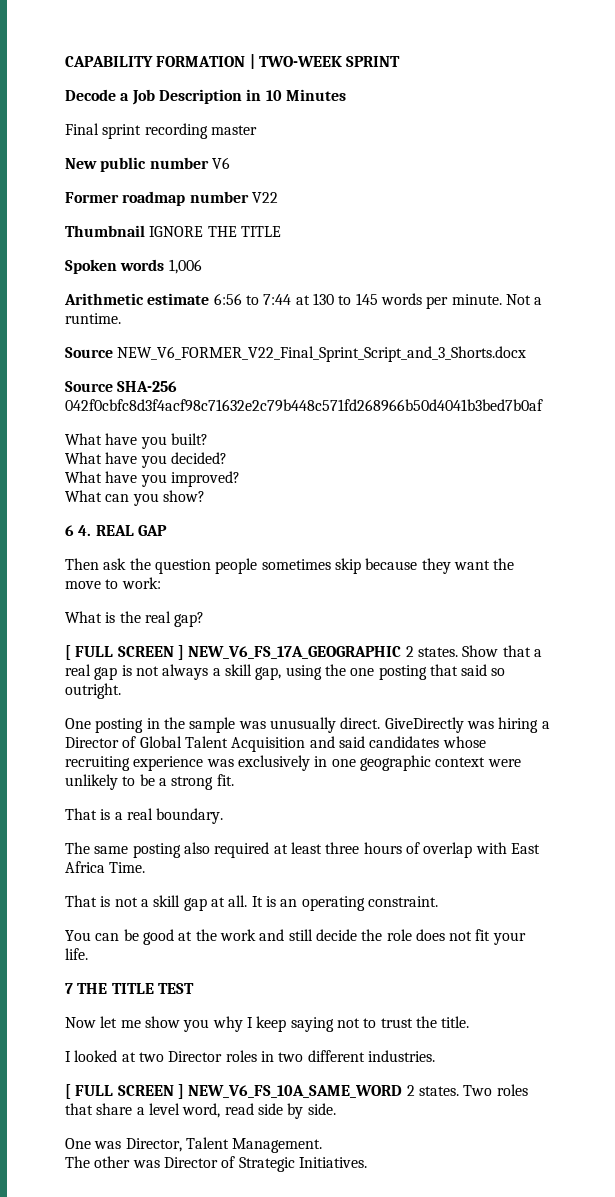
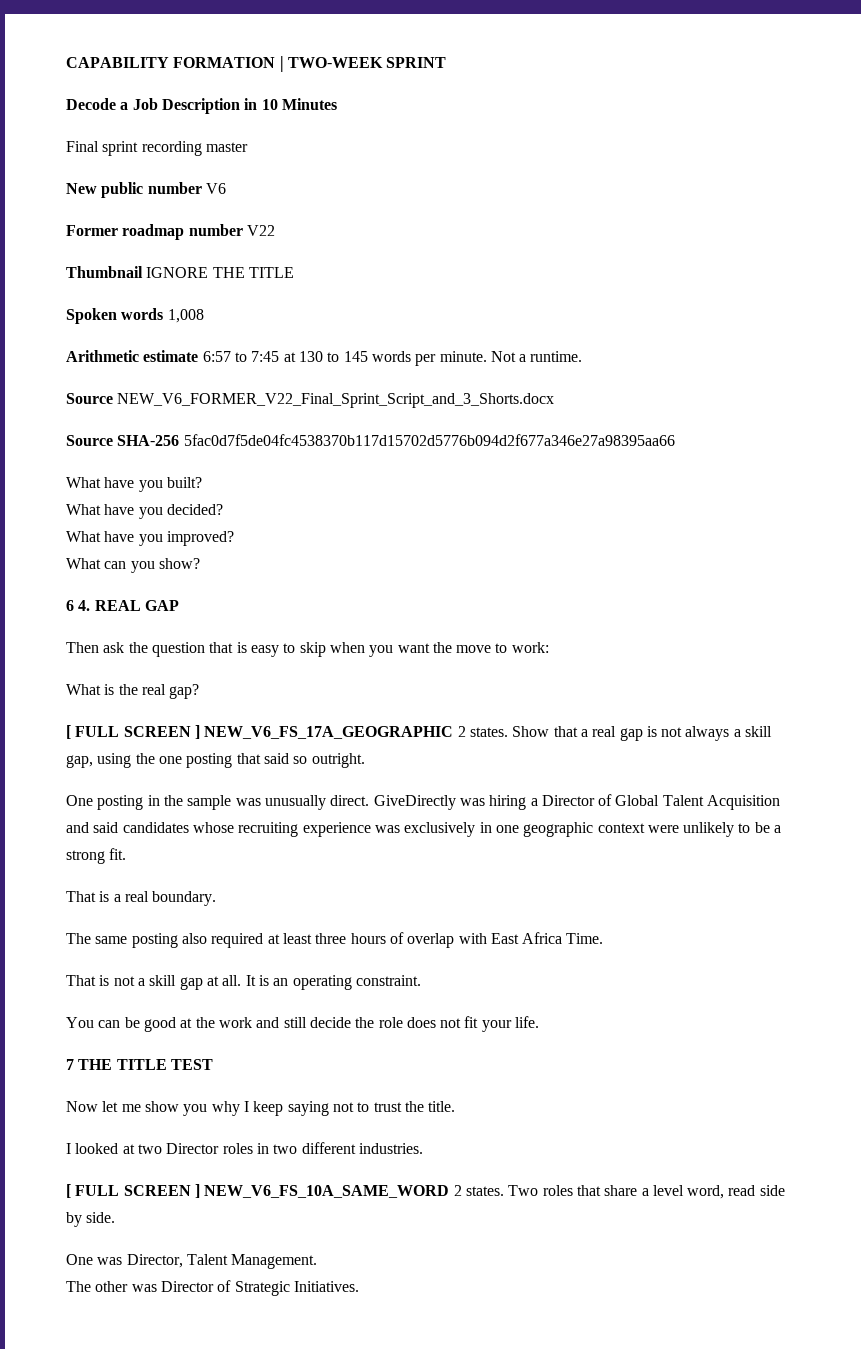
[168,259,202,274] 1,006 -> [167,309,204,323] 1,008
[213,293,292,305] 6:56 to 7:44 -> [202,351,280,362] 6:57 to 7:45
[65,399,543,412] 042f0cbfc8d3f4acf98c71632e2c79b448c571fd268966b50d4041b3bed7b0af -> [183,434,675,446] 5fac0d7f5de04fc4538370b117d15702d5776b094d2f677a346e27a98395aa66
[215,558,451,574] people sometimes skip because they -> [209,642,394,657] that is easy to skip when you

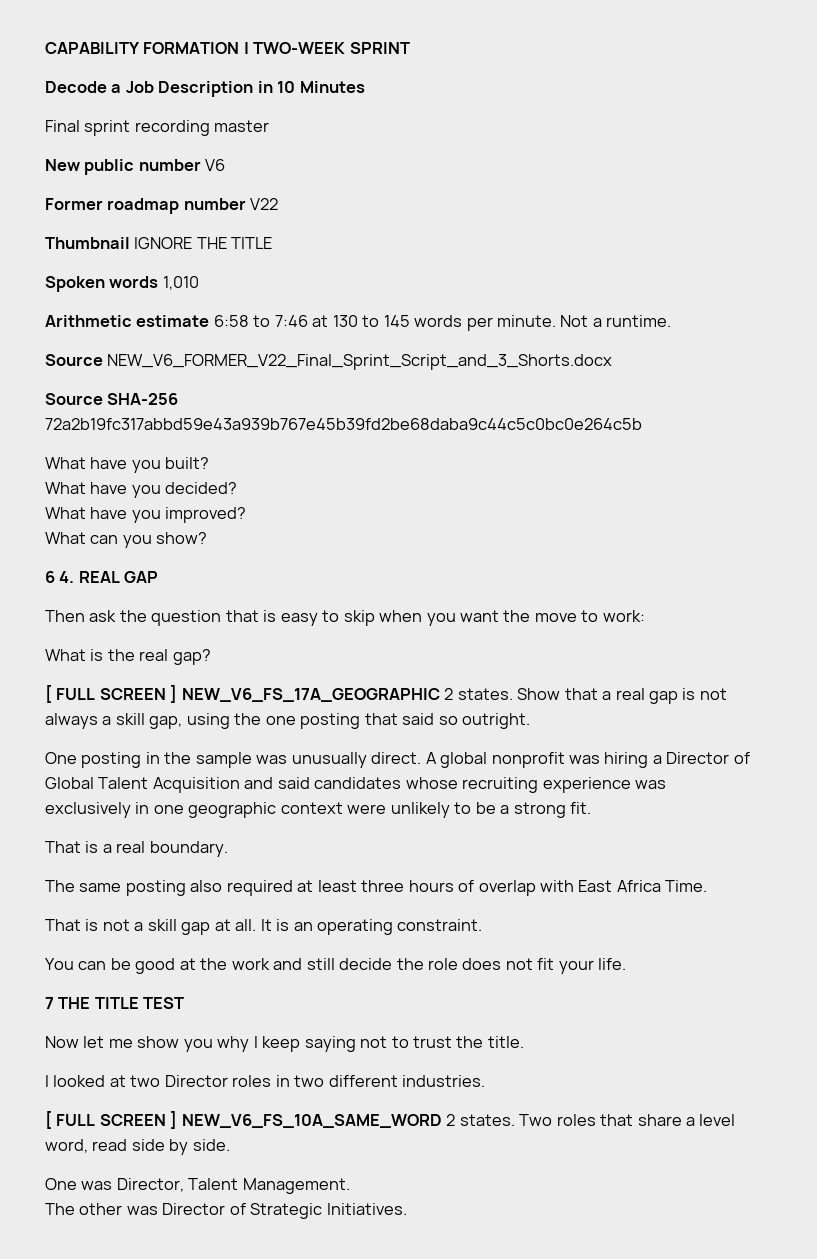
[167,309,204,323] 1,008 -> [162,276,199,290] 1,010
[202,351,280,362] 6:57 to 7:45 -> [213,315,308,327] 6:58 to 7:46
[183,434,675,446] 5fac0d7f5de04fc4538370b117d15702d5776b094d2f677a346e27a98395aa66 -> [45,418,642,430] 72a2b19fc317abbd59e43a939b767e45b39fd2be68daba9c44c5c0bc0e264c5b
[373,795,456,810] GiveDirectly -> [425,752,565,768] A global nonprofit

